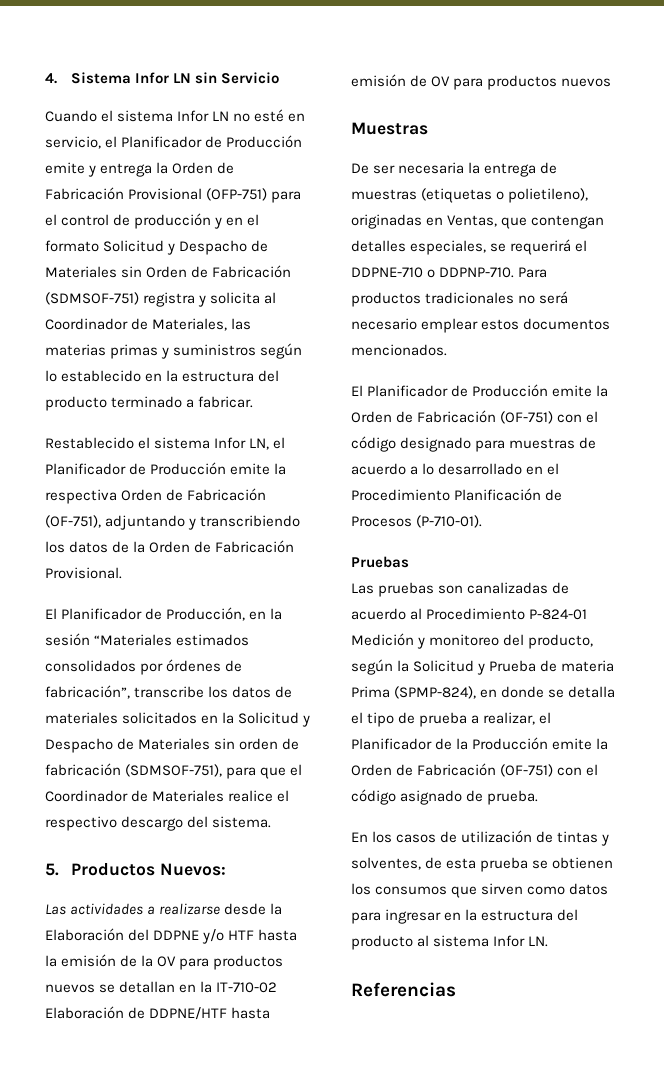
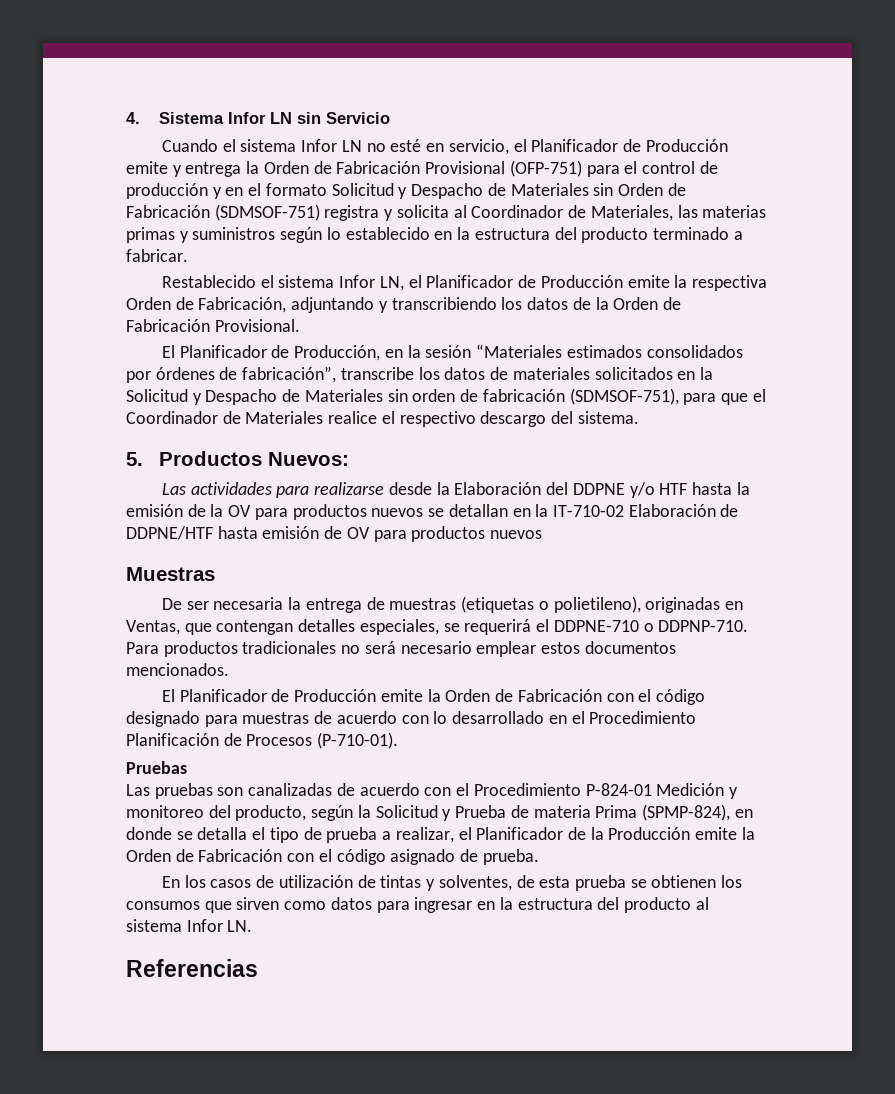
[187,488,267,501] [45,515,101,528] Fabricación (OF-751), -> [198,297,287,313] Fabricación,
[147,906,156,915] a -> [276,486,310,498] para
[500,411,554,424] (OF-751) -> (602, 695) none
[410,466,419,475] a -> [401,715,429,724] con
[410,608,423,620] al -> [424,783,470,796] con el
[500,764,554,777] (OF-751) -> (283, 855) none

